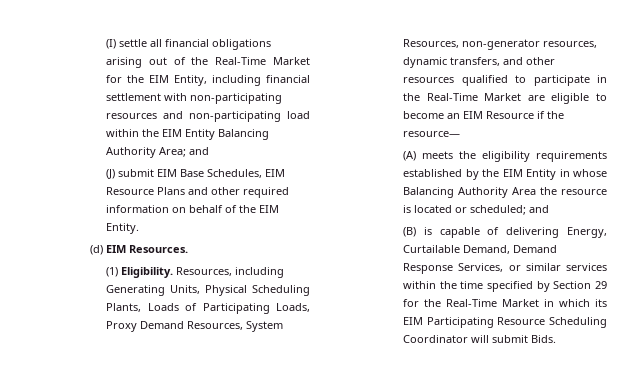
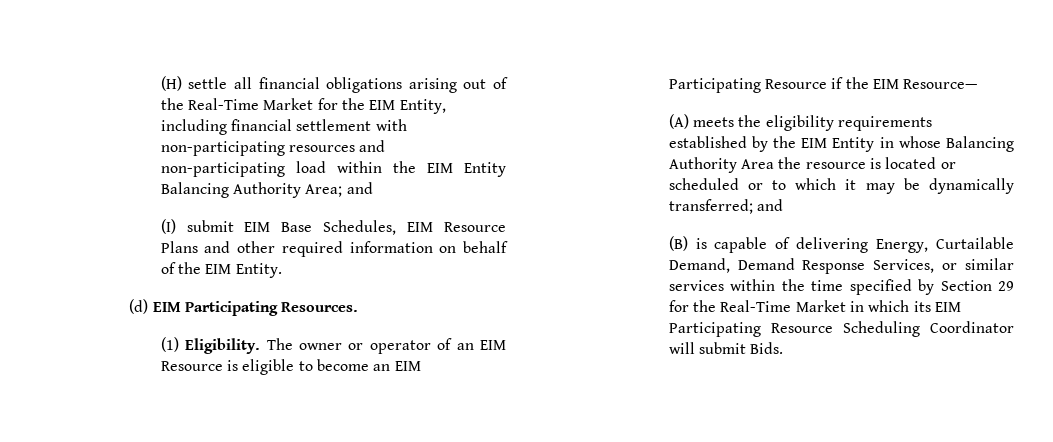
[106,39,117,49] (I) -> [160,76,182,91] (H)
[106,169,116,179] (J) -> [160,219,176,234] (I)
(127, 249) none -> [184,301,278,316] Participating
[176,267,285,278] [106,285,310,296] [106,303,310,314] [106,321,284,332] [403,39,598,50] [403,57,556,68] [403,75,607,86] [403,93,545,101] Resources, including Generating Units, Physical Scheduling Plants, Loads of Participating Loads, Proxy Demand Resources, System Resources, non-generator resources, dynamic transfers, and other resources qualified to participate in the Real-Time Market are -> [266,338,507,354] [160,360,238,371] The owner or operator of an EIM Resource is
(484, 115) none -> [668,78,761,93] Participating
[403,131,461,137] resource— -> [872,79,978,89] EIM Resource—
[470,205,527,215] scheduled; -> [668,178,1014,194] [668,199,753,214] scheduled or to which it may be dynamically transferred;

